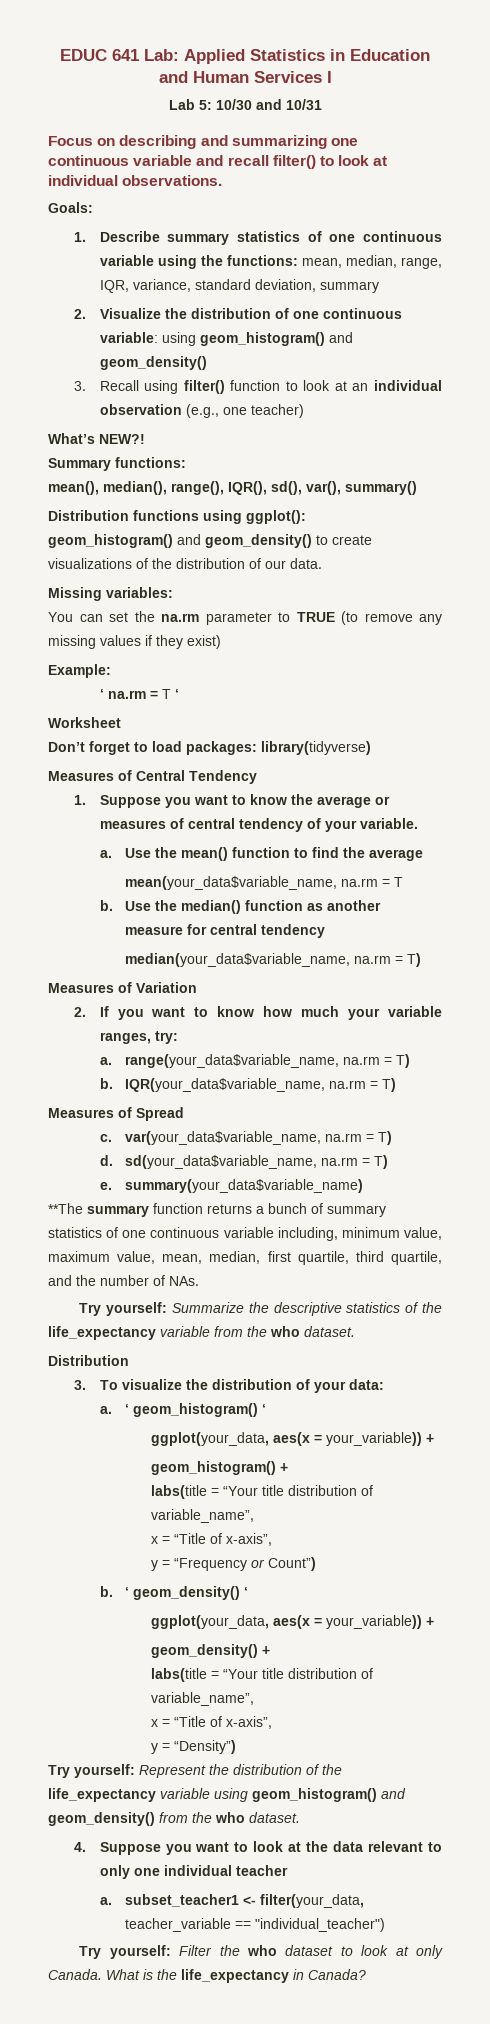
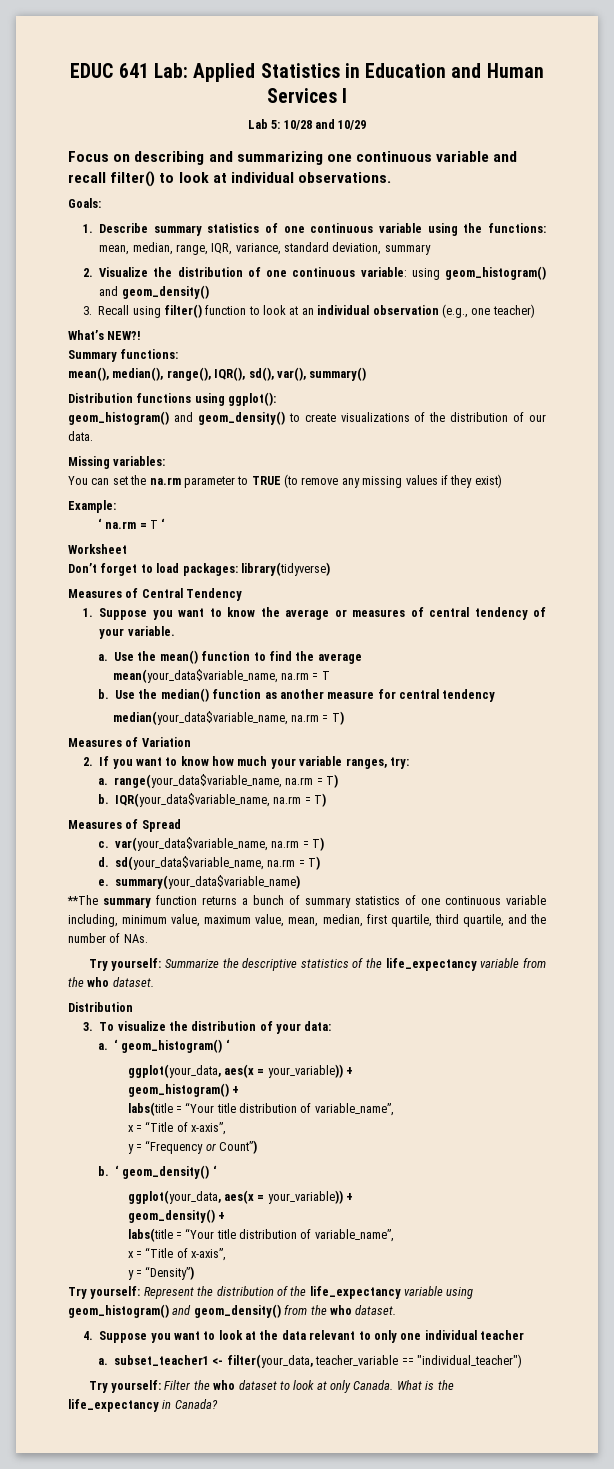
[215,99,322,110] 10/30 and 10/31 -> [283,119,367,130] 10/28 and 10/29

